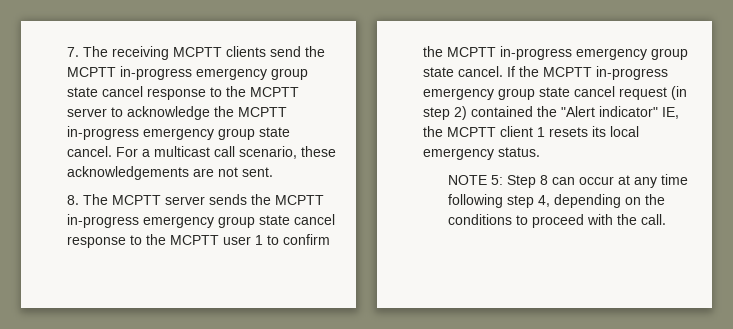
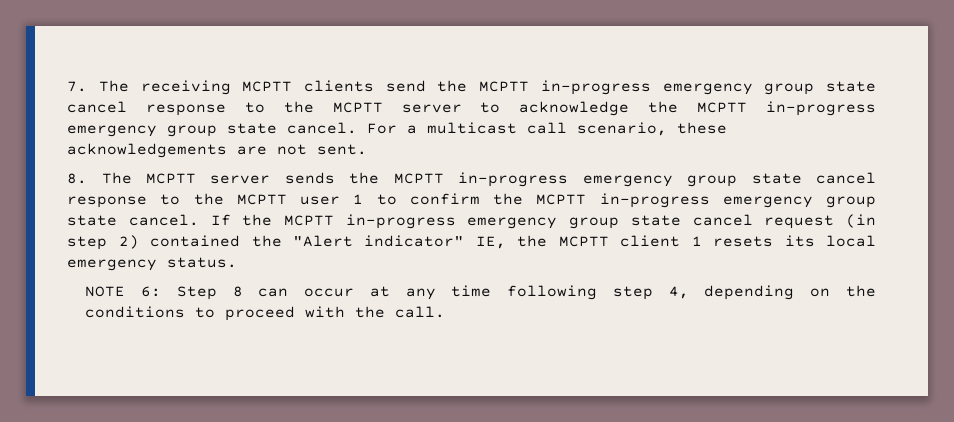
[491,175,504,185] 5: -> [141,286,162,297] 6:

